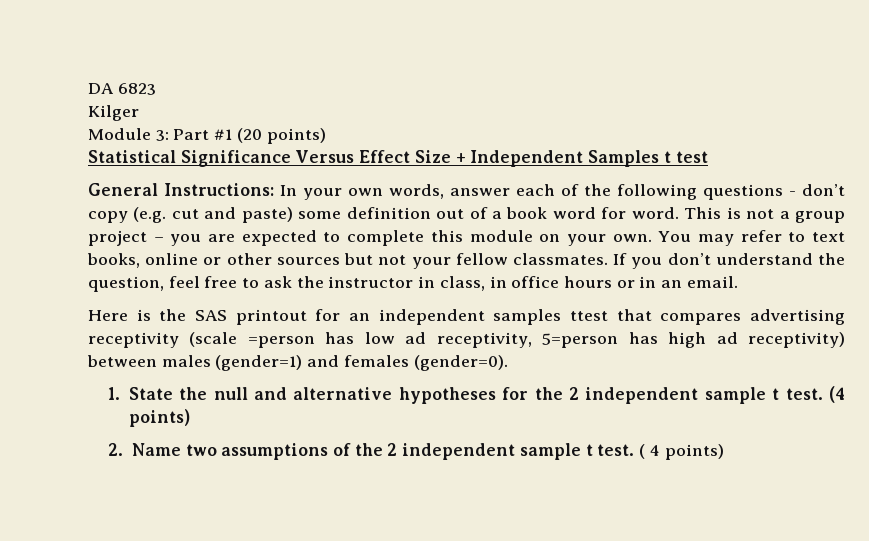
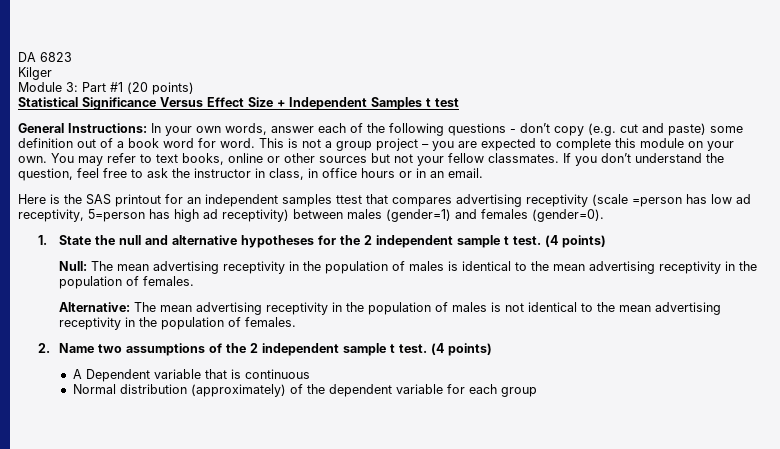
(190, 418) none -> [58,261,757,274] [58,276,194,289] [58,302,721,315] [58,317,296,330] // Null: The mean advertising receptivity in the population of males is identical to the mean advertising receptivity in the population of females. // Alternative: The mean advertising receptivity in the population of males is not identical to the mean advertising receptivity in the population of females.
[639,444,724,460] ( 4 points) -> [430,343,492,356] [72,369,310,382] [72,384,537,397] (4 points) // A Dependent variable that is continuous // Normal distribution (approximately) of the dependent variable for each group

